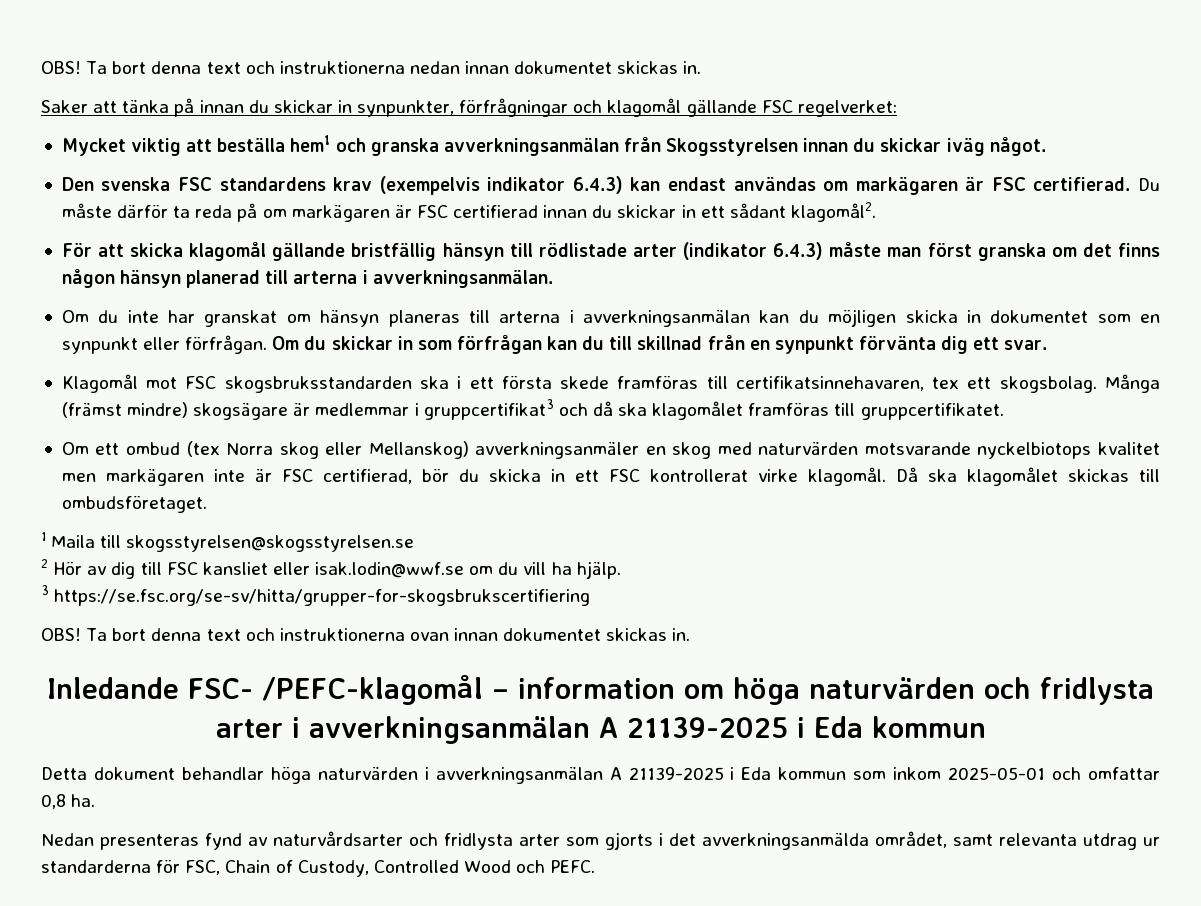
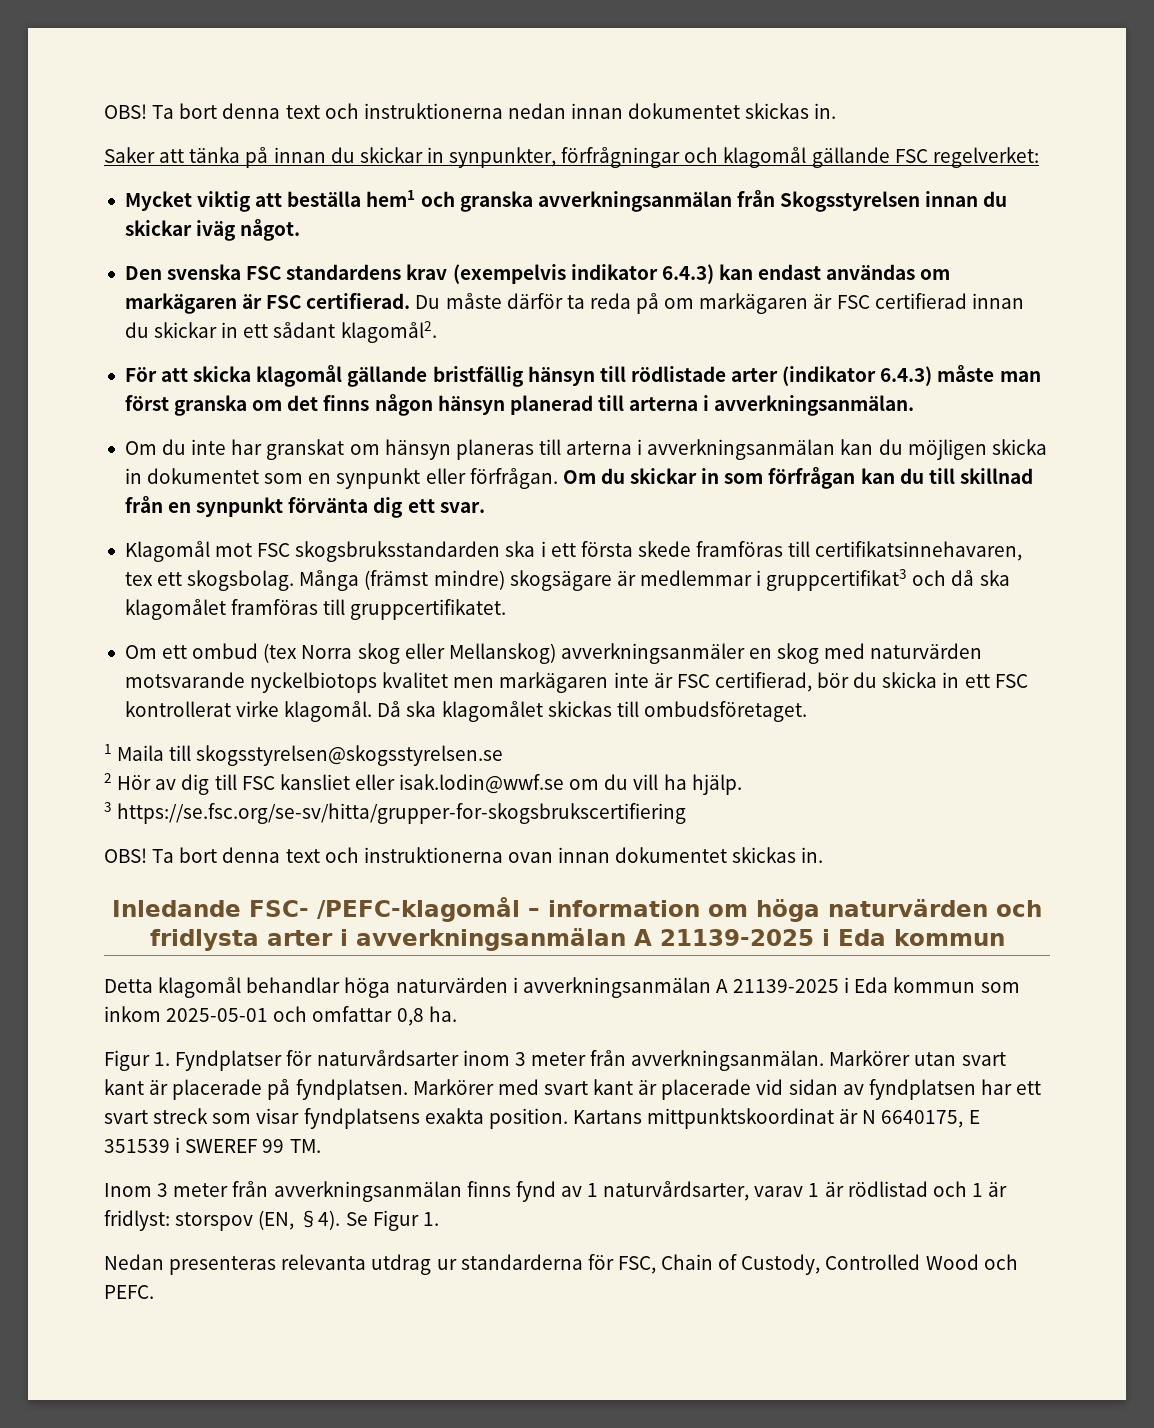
[93,767,175,780] dokument -> [158,977,242,998] klagomål
[41,831,993,850] Nedan presenteras fynd av naturvårdsarter och fridlysta arter som gjorts i det avverkningsanmälda området, samt -> [104,1050,1006,1071] [104,1079,1042,1100] [104,1108,980,1129] [104,1137,321,1153] [104,1181,1008,1202] [104,1210,439,1231] [104,1254,277,1275] Figur 1. Fyndplatser för naturvårdsarter inom 3 meter från avverkningsanmälan. Markörer utan svart kant är placerade på fyndplatsen. Markörer med svart kant är placerade vid sidan av fyndplatsen har ett svart streck som visar fyndplatsens exakta position. Kartans mittpunktskoordinat är N 6640175, E 351539 i SWEREF 99 TM. // Inom 3 meter från avverkningsanmälan finns fynd av 1 naturvårdsarter, varav 1 är rödlistad och 1 är fridlyst: storspov (EN, §4). Se Figur 1. // Nedan presenteras

